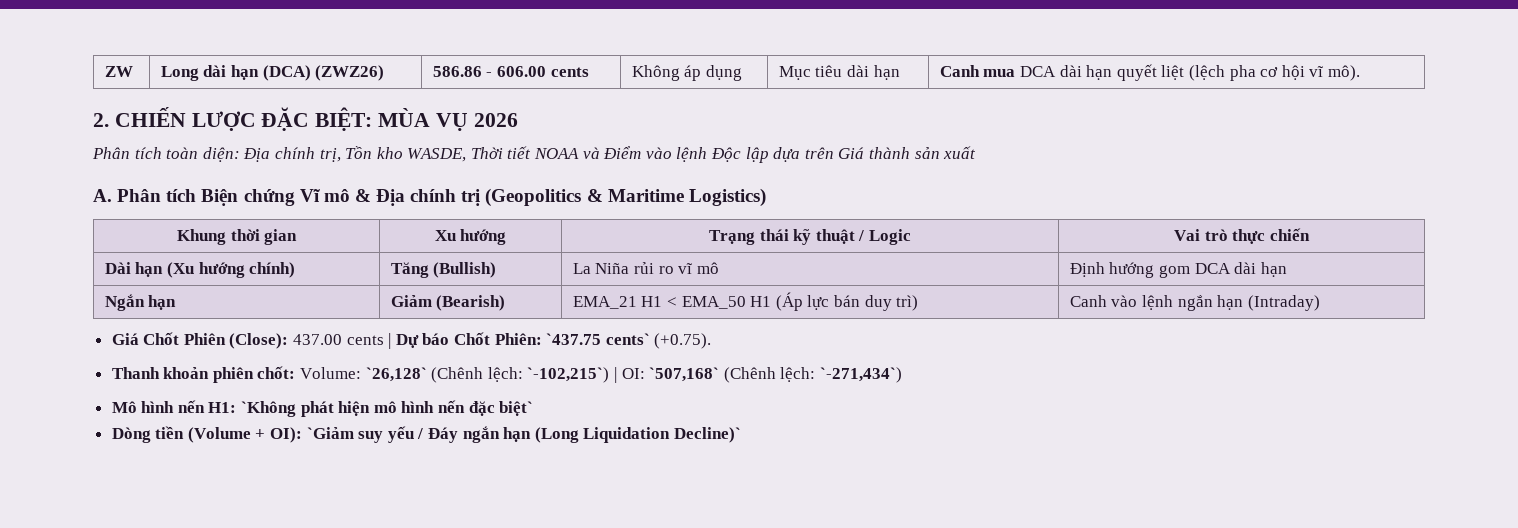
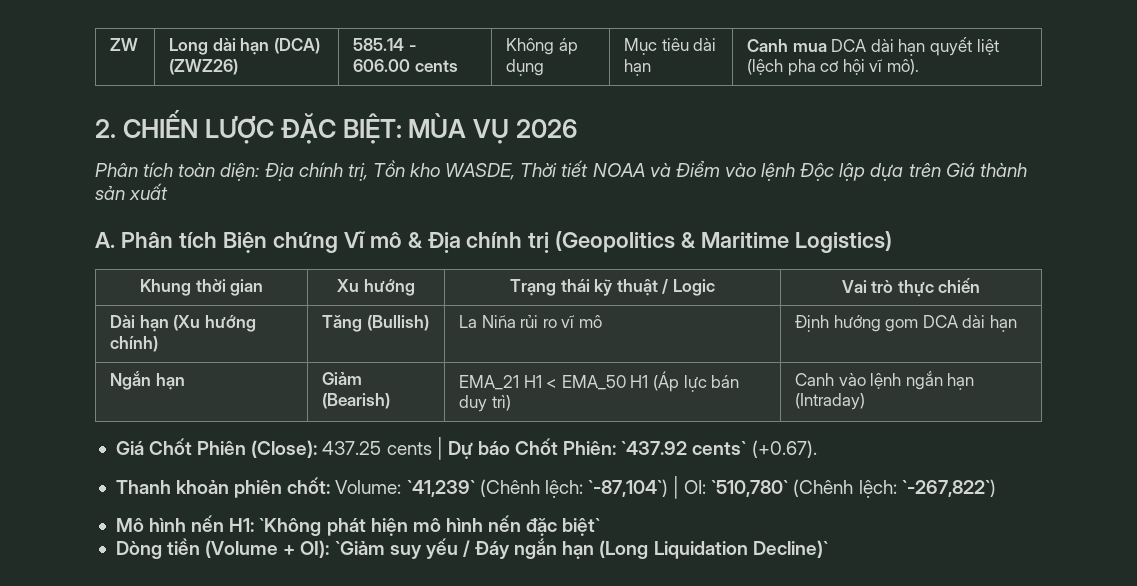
[432,66,482,77] 586.86 -> [353,38,405,51] 585.14
[293,334,343,345] 437.00 -> [322,441,382,455] 437.25
[546,333,712,349] `437.75 cents` (+0.75). -> [621,440,817,458] `437.92 cents` (+0.67).
[365,367,610,383] `26,128` (Chênh lệch: `-102,215`) -> [406,479,668,498] `41,239` (Chênh lệch: `-87,104`)
[649,367,902,383] `507,168` (Chênh lệch: `-271,434`) -> [711,479,996,498] `510,780` (Chênh lệch: `-267,822`)

